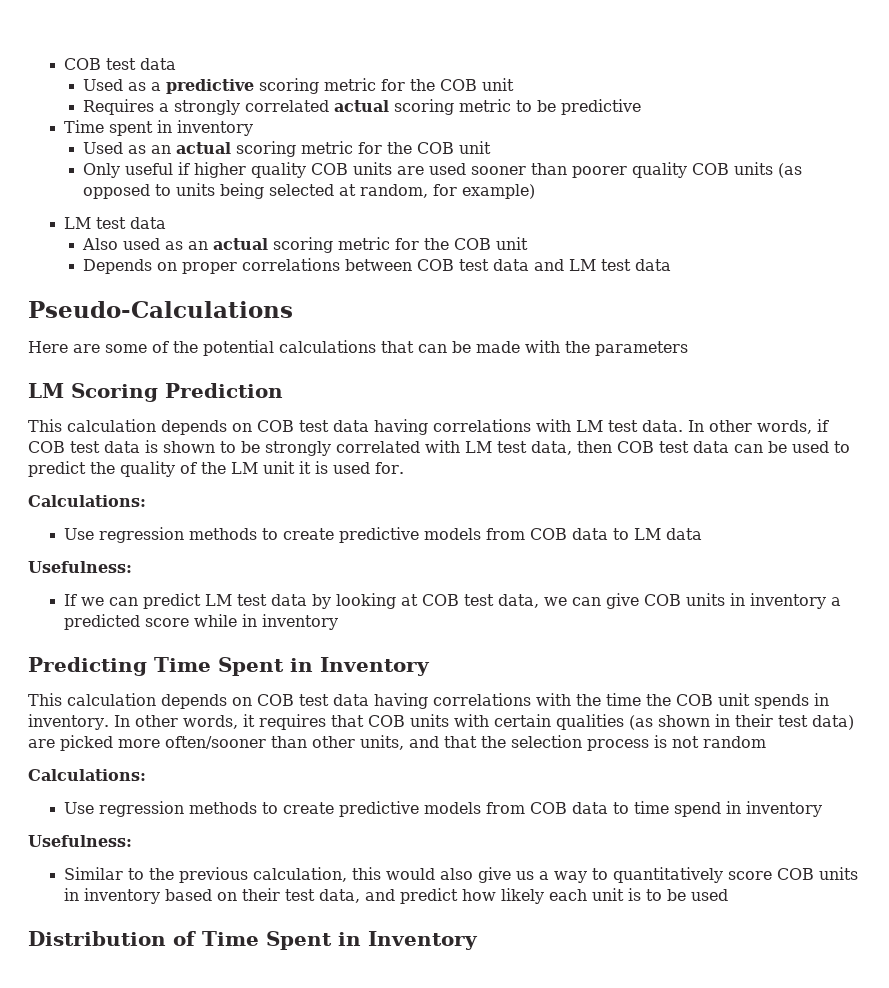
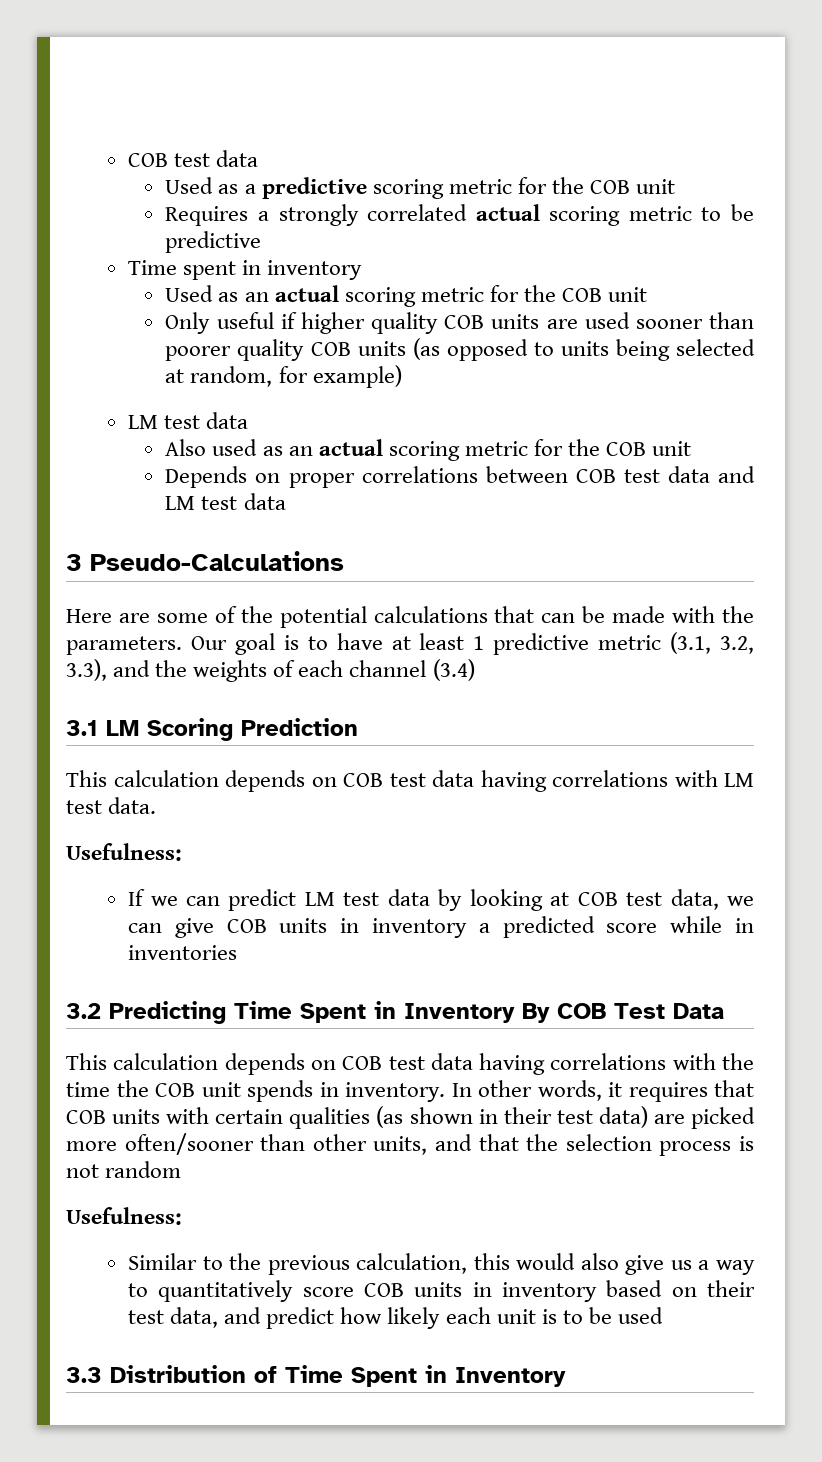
(672, 265) none -> [66,554,82,571] 3
[595,341,688,356] parameters // -> [66,632,754,655] [66,659,475,682] [66,720,98,736] parameters. Our goal is to have at least 1 predictive metric (3.1, 3.2, 3.3), and the weights of each channel (3.4) // 3.1
[688,419,829,434] [28,440,850,456] [28,461,404,477] [28,495,146,507] [64,527,703,543] In other words, if COB test data is shown to be strongly correlated with LM test data, then COB test data can be used to predict the quality of the LM unit it is used for. // Calculations: // Use regression methods to create predictive models from COB data to LM data -> (157, 805) none
[262,614,339,630] inventory // -> [128,945,238,960] [66,1003,101,1019] inventories // 3.2
(430, 666) none -> [522,1003,724,1023] By COB Test Data
[28,769,146,781] [64,801,823,817] // Calculations: // Use regression methods to create predictive models from COB data to time spend in inventory -> (182, 1169) none
(729, 895) none -> [66,1367,102,1383] 3.3

